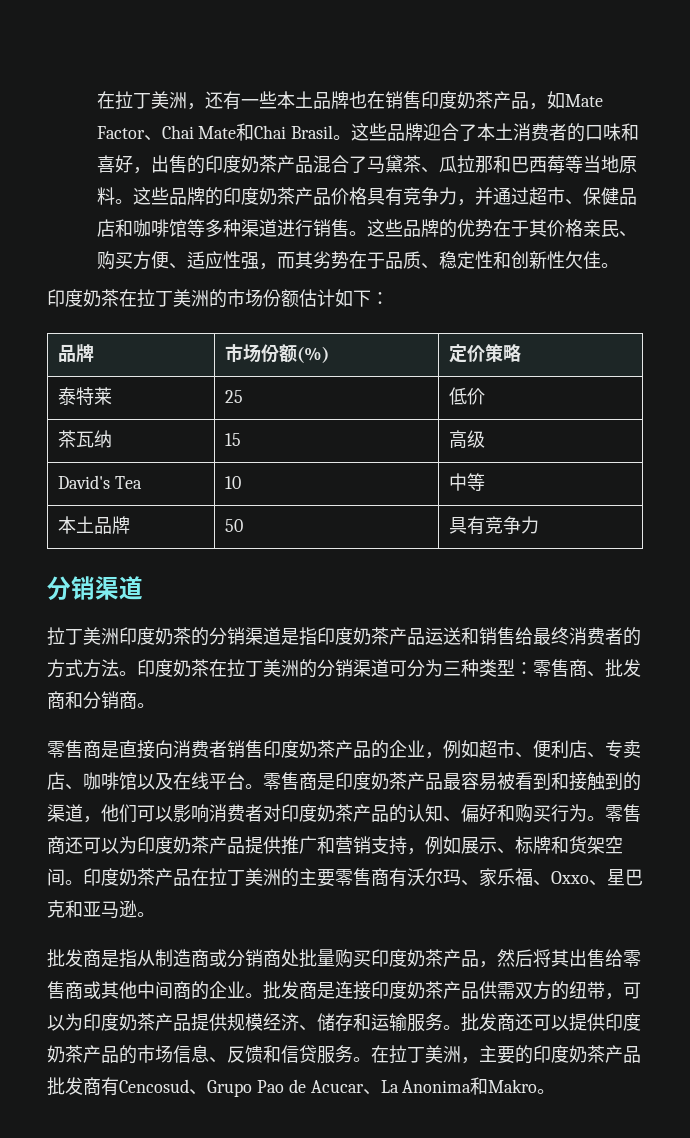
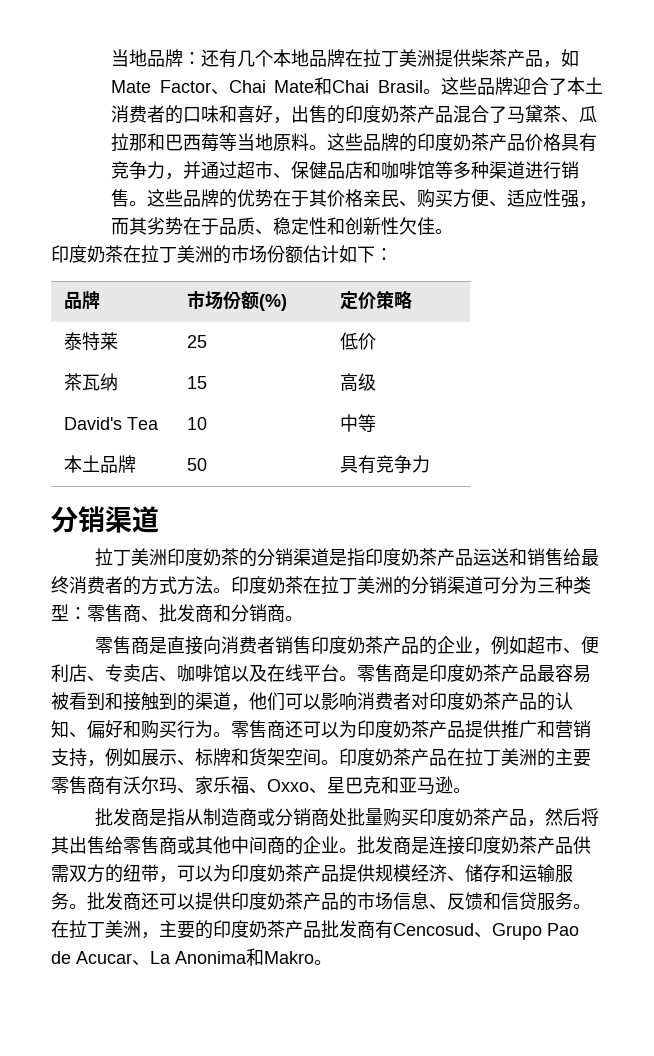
[96,91,475,110] 在拉丁美洲，还有一些本土品牌也在销售印度奶 -> [111,49,490,68] 当地品牌：还有几个本地品牌在拉丁美洲提供柴

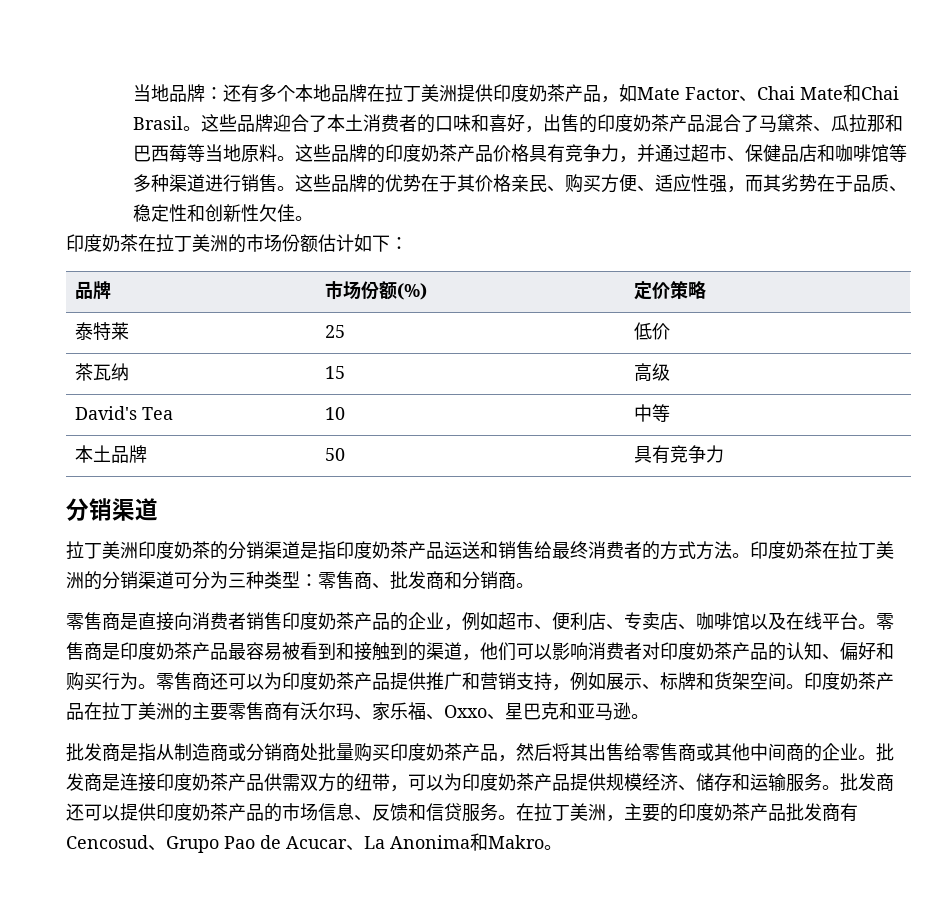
[237,50,256,67] 几 -> [258,84,277,102] 多
[471,49,490,67] 柴 -> [492,84,547,102] 印度奶

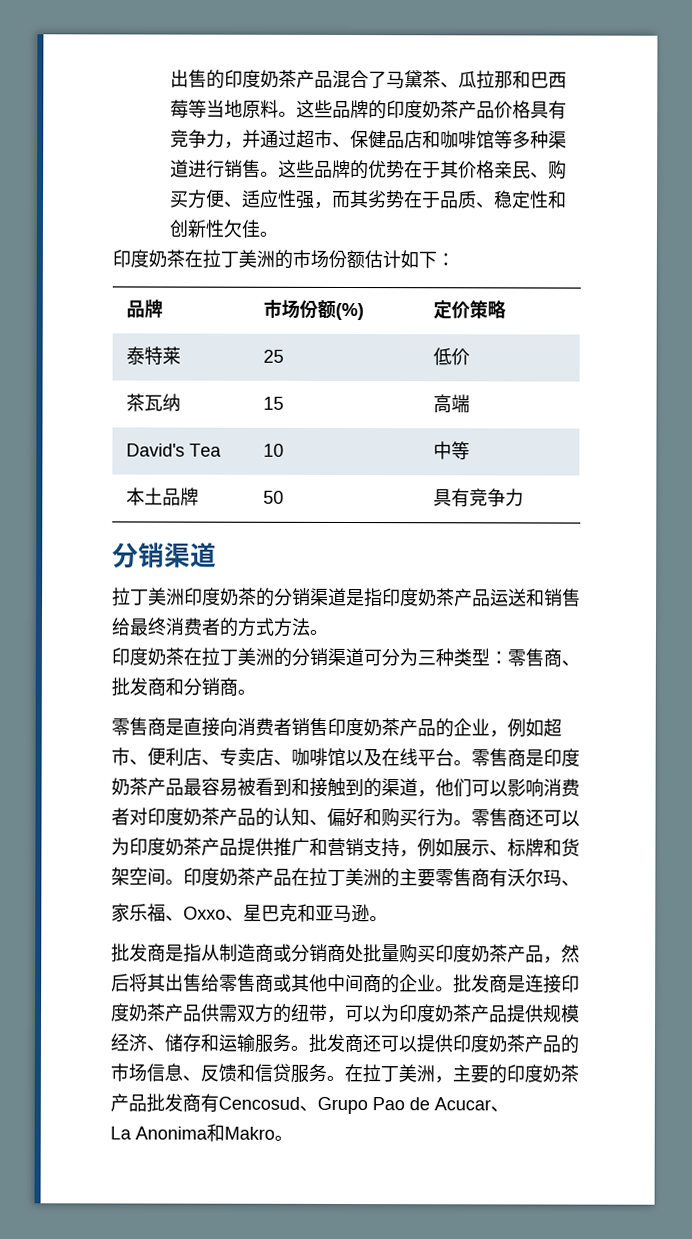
[132,84,899,103] [132,114,543,133] 当地品牌：还有多个本地品牌在拉丁美洲提供印度奶茶产品，如Mate Factor、Chai Mate和Chai Brasil。这些品牌迎合了本土消费者的口味和喜好， -> (170, 78) none
[652,363,671,381] 级 -> [450,394,470,413] 端
(750, 555) none -> (328, 632) //
(372, 717) none -> (580, 883) //
(364, 848) none -> (509, 1109) //

